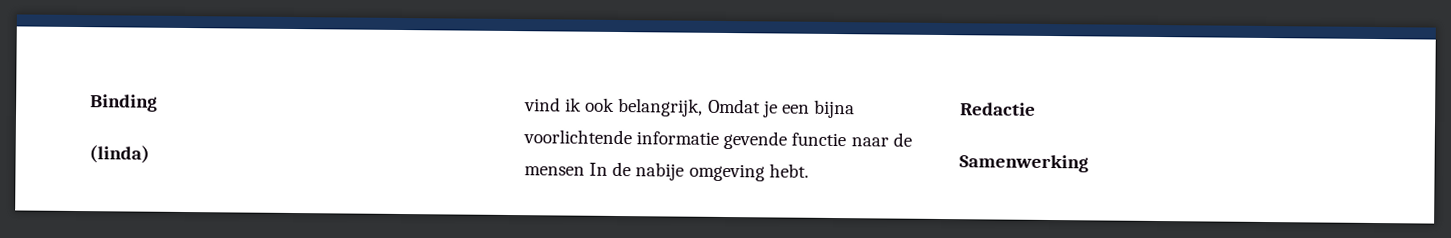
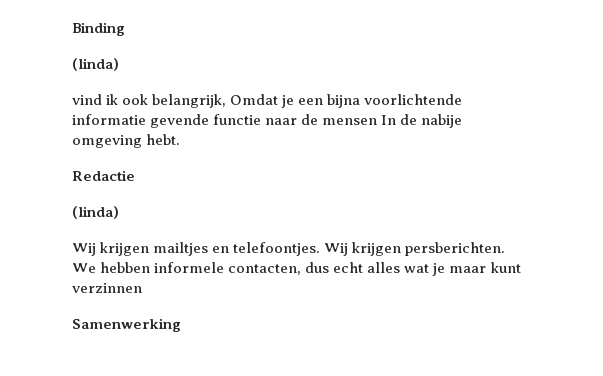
(1036, 109) none -> [72,206,119,219] [72,242,506,256] [72,262,521,276] [72,283,142,293] // (linda) // Wij krijgen mailtjes en telefoontjes. Wij krijgen persberichten. We hebben informele contacten, dus echt alles wat je maar kunt verzinnen

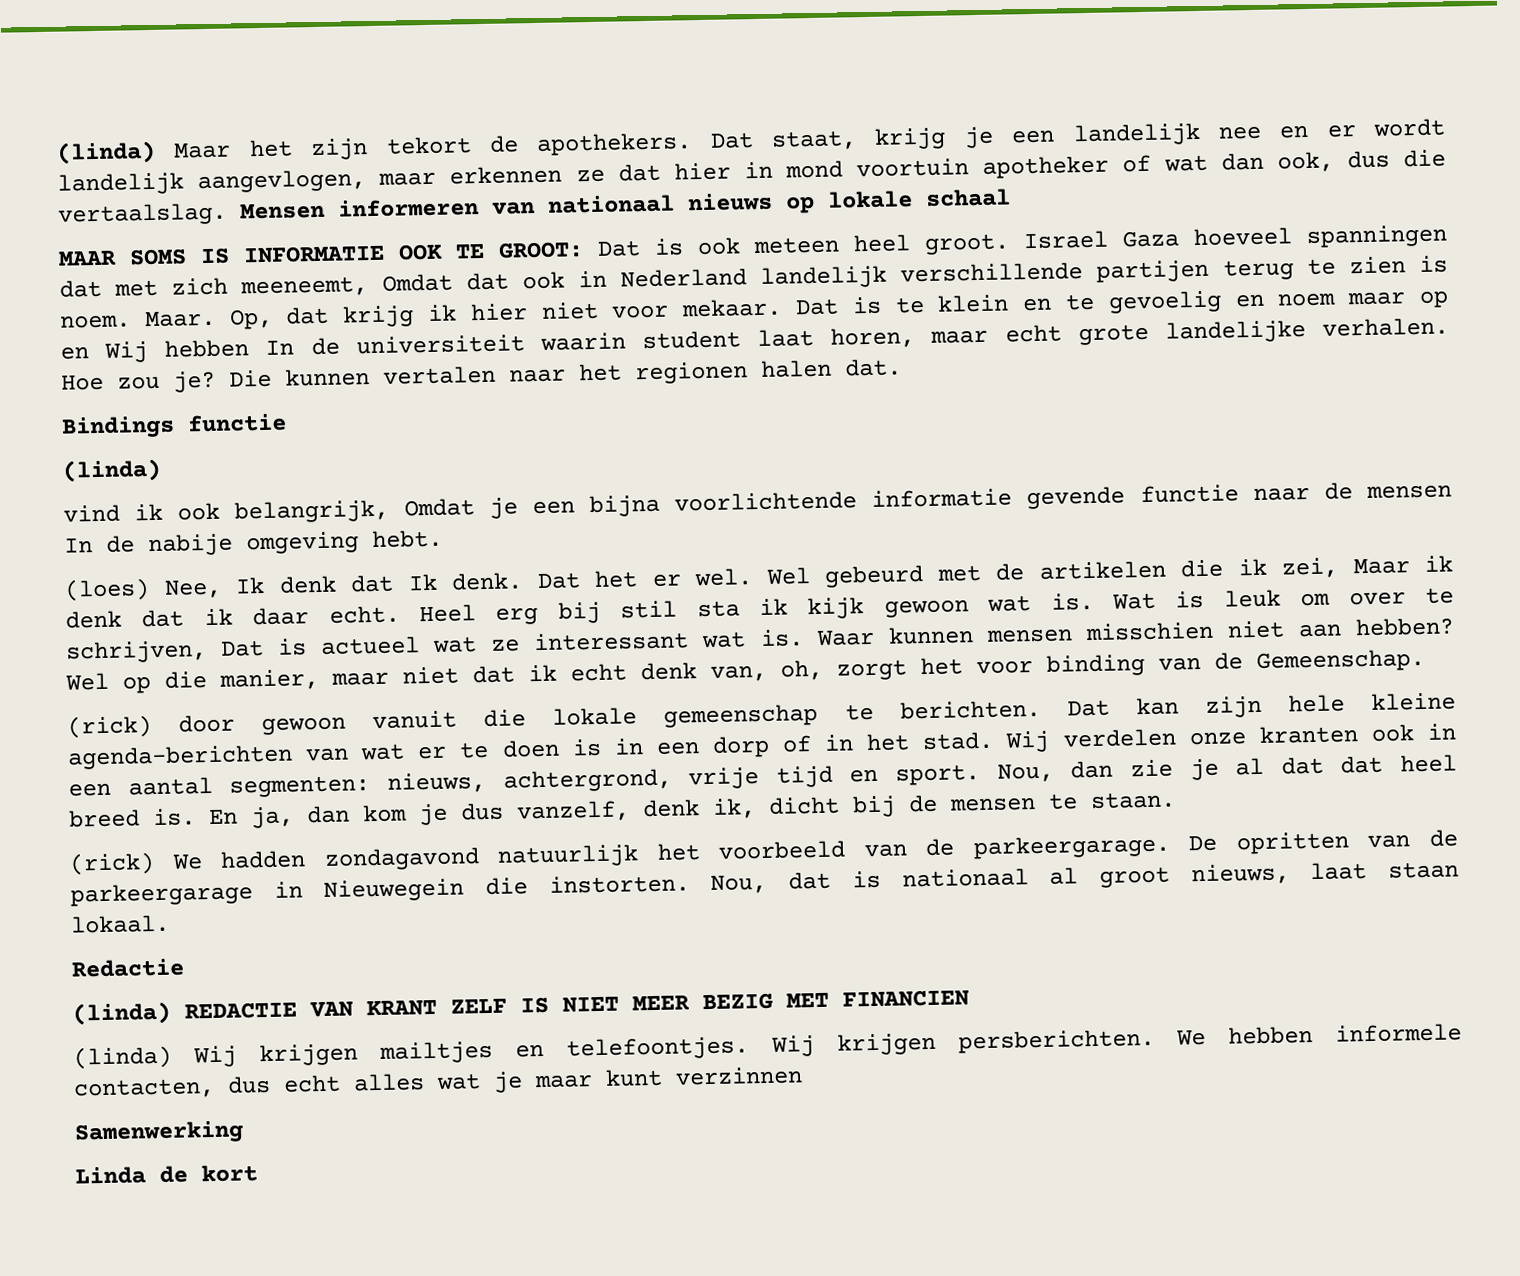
[72,22,125,36] Binding -> [56,118,1445,165] [57,149,1446,196] [58,188,1011,227] [58,224,1447,266] [59,255,1449,298] [60,290,1449,330] [60,317,1449,363] [61,358,902,393] [61,413,287,439] (linda) Maar het zijn tekort de apothekers. Dat staat, krijg je een landelijk nee en er wordt landelijk aangevlogen, maar erkennen ze dat hier in mond voortuin apotheker of wat dan ook, dus die vertaalslag. Mensen informeren van nationaal nieuws op lokale schaal // MAAR SOMS IS INFORMATIE OOK TE GROOT: Dat is ook meteen heel groot. Israel Gaza hoeveel spanningen dat met zich meeneemt, Omdat dat ook in Nederland landelijk verschillende partijen terug te zien is noem. Maar. Op, dat krijg ik hier niet voor mekaar. Dat is te klein en te gevoelig en noem maar op en Wij hebben In de universiteit waarin student laat horen, maar echt grote landelijke verhalen. Hoe zou je? Die kunnen vertalen naar het regionen halen dat. // Bindings functie
[72,170,135,181] [72,206,119,219] Redactie // (linda) // -> [64,555,1453,602] [65,587,1455,629] [65,617,1455,664] [65,648,1425,694] [67,692,1457,739] [67,723,1456,770] [68,754,1457,798] [69,791,1176,829] [69,829,1458,876] [70,861,1459,907] [70,914,170,934] [71,958,185,978] [72,989,970,1026] [73,1045,172,1070] (loes) Nee, Ik denk dat Ik denk. Dat het er wel. Wel gebeurd met de artikelen die ik zei, Maar ik denk dat ik daar echt. Heel erg bij stil sta ik kijk gewoon wat is. Wat is leuk om over te schrijven, Dat is actueel wat ze interessant wat is. Waar kunnen mensen misschien niet aan hebben? Wel op die manier, maar niet dat ik echt denk van, oh, zorgt het voor binding van de Gemeenschap. // (rick) door gewoon vanuit die lokale gemeenschap te berichten. Dat kan zijn hele kleine agenda-berichten van wat er te doen is in een dorp of in het stad. Wij verdelen onze kranten ook in een aantal segmenten: nieuws, achtergrond, vrije tijd en sport. Nou, dan zie je al dat dat heel breed is. En ja, dan kom je dus vanzelf, denk ik, dicht bij de mensen te staan. // (rick) We hadden zondagavond natuurlijk het voorbeeld van de parkeergarage. De opritten van de parkeergarage in Nieuwegein die instorten. Nou, dat is nationaal al groot nieuws, laat staan lokaal. // Redactie // (linda) REDACTIE VAN KRANT ZELF IS NIET MEER BEZIG MET FINANCIEN // (linda)
(181, 325) none -> [75,1164,258,1185] // Linda de kort

